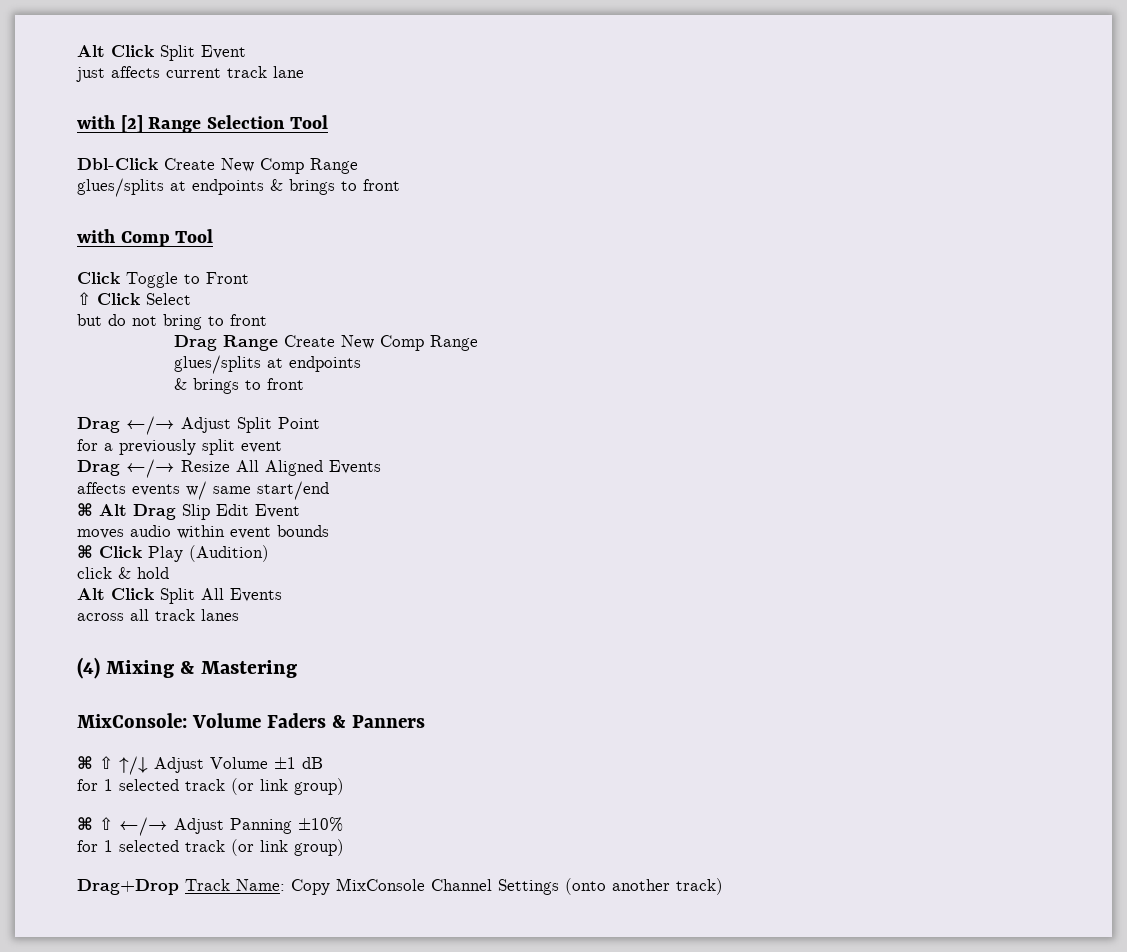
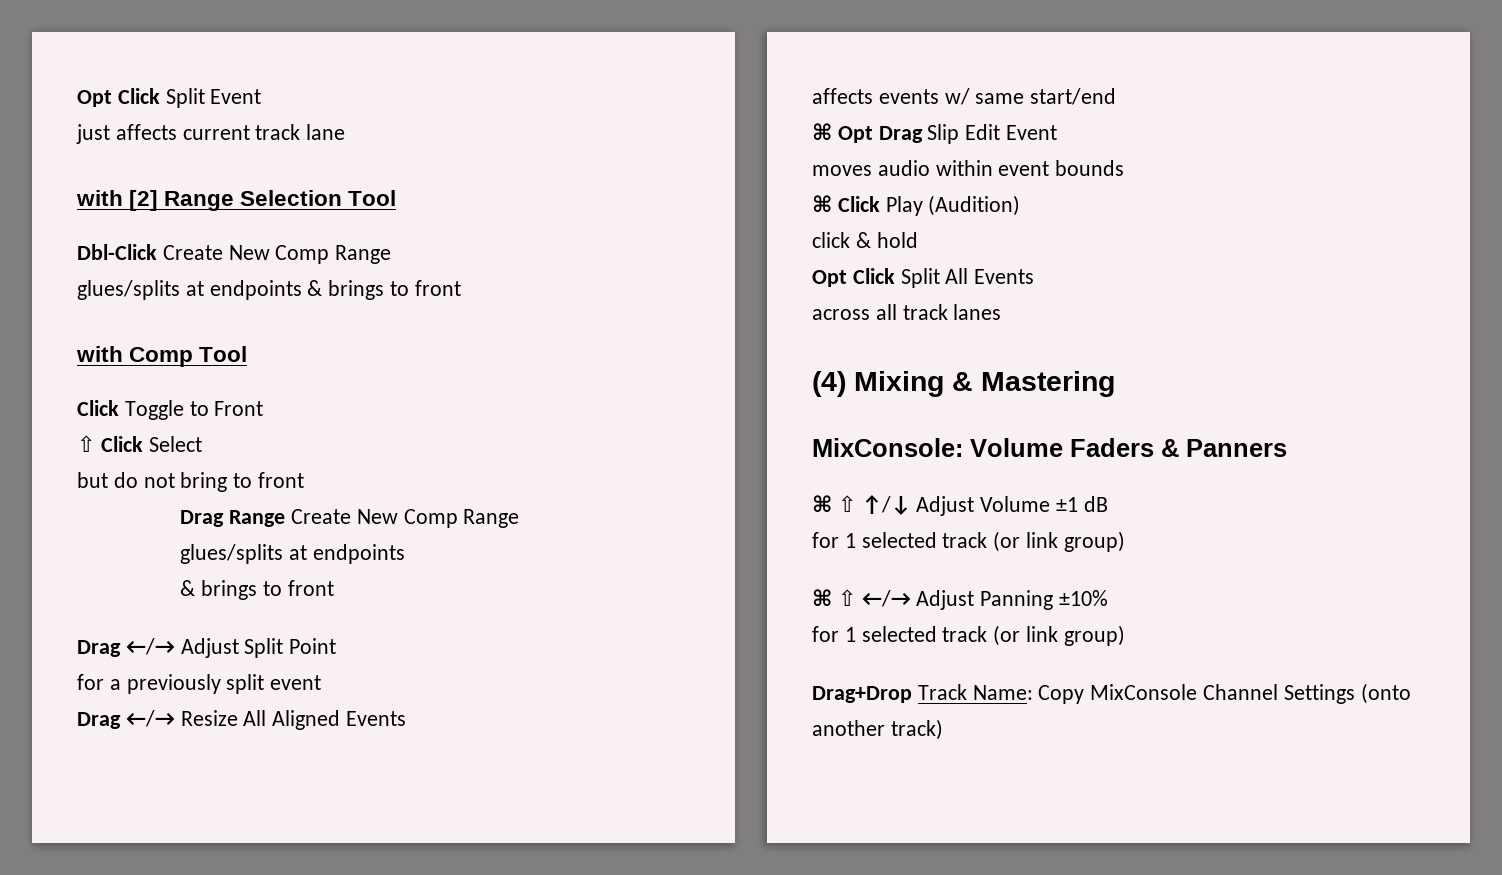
[77,45,105,57] Alt -> [77,90,112,107] Opt
[99,504,127,516] Alt -> [837,126,873,143] Opt
[77,588,105,600] Alt -> [812,270,847,287] Opt

